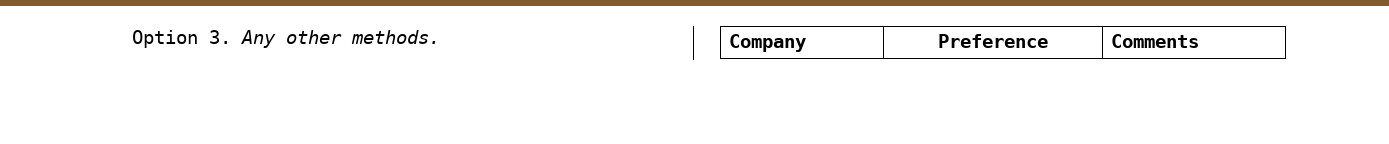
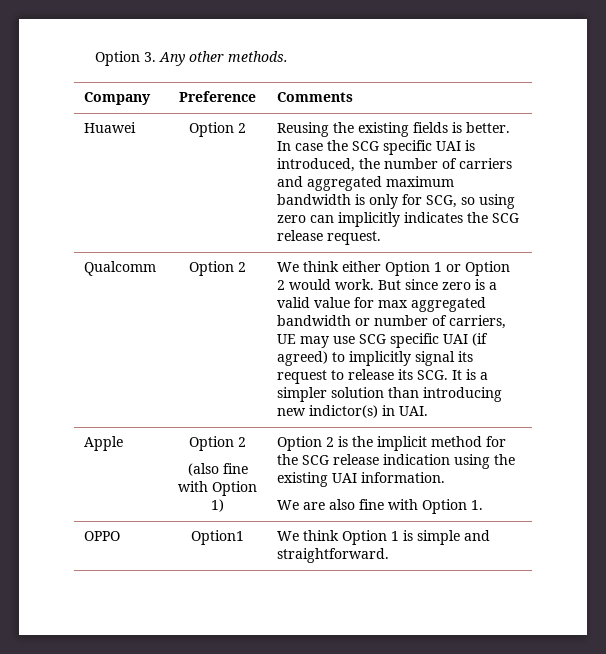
(1199, 41) none -> [84,122,137,133] [189,122,246,137] [277,122,511,137] [277,140,476,155] [277,158,513,172] [277,176,455,191] [277,194,516,209] [277,212,520,227] [277,230,382,245] [84,261,157,276] [189,261,246,276] [277,261,511,276] [277,279,498,290] [277,297,487,312] [277,315,507,329] [277,333,489,348] [277,351,474,366] [277,369,489,384] [277,387,503,402] [277,405,429,418] [84,436,124,451] [189,436,246,451] [187,463,248,476] [178,481,257,496] [211,499,224,512] [277,436,507,451] [277,454,516,469] [277,472,446,487] [277,499,484,514] [84,531,121,541] [191,530,244,545] [277,530,491,545] [277,548,390,563] // Huawei | Option 2 | Reusing the existing fields is better. In case the SCG specific UAI is introduced, the number of carriers and aggregated maximum bandwidth is only for SCG, so using zero can implicitly indicates the SCG release request. // Qualcomm | Option 2 | We think either Option 1 or Option 2 would work. But since zero is a valid value for max aggregated bandwidth or number of carriers, UE may use SCG specific UAI (if agreed) to implicitly signal its request to release its SCG. It is a simpler solution than introducing new indictor(s) in UAI. // Apple | Option 2 // (also fine with Option 1) | Option 2 is the implicit method for the SCG release indication using the existing UAI information. // We are also fine with Option 1. // OPPO | Option1 | We think Option 1 is simple and straightforward.

